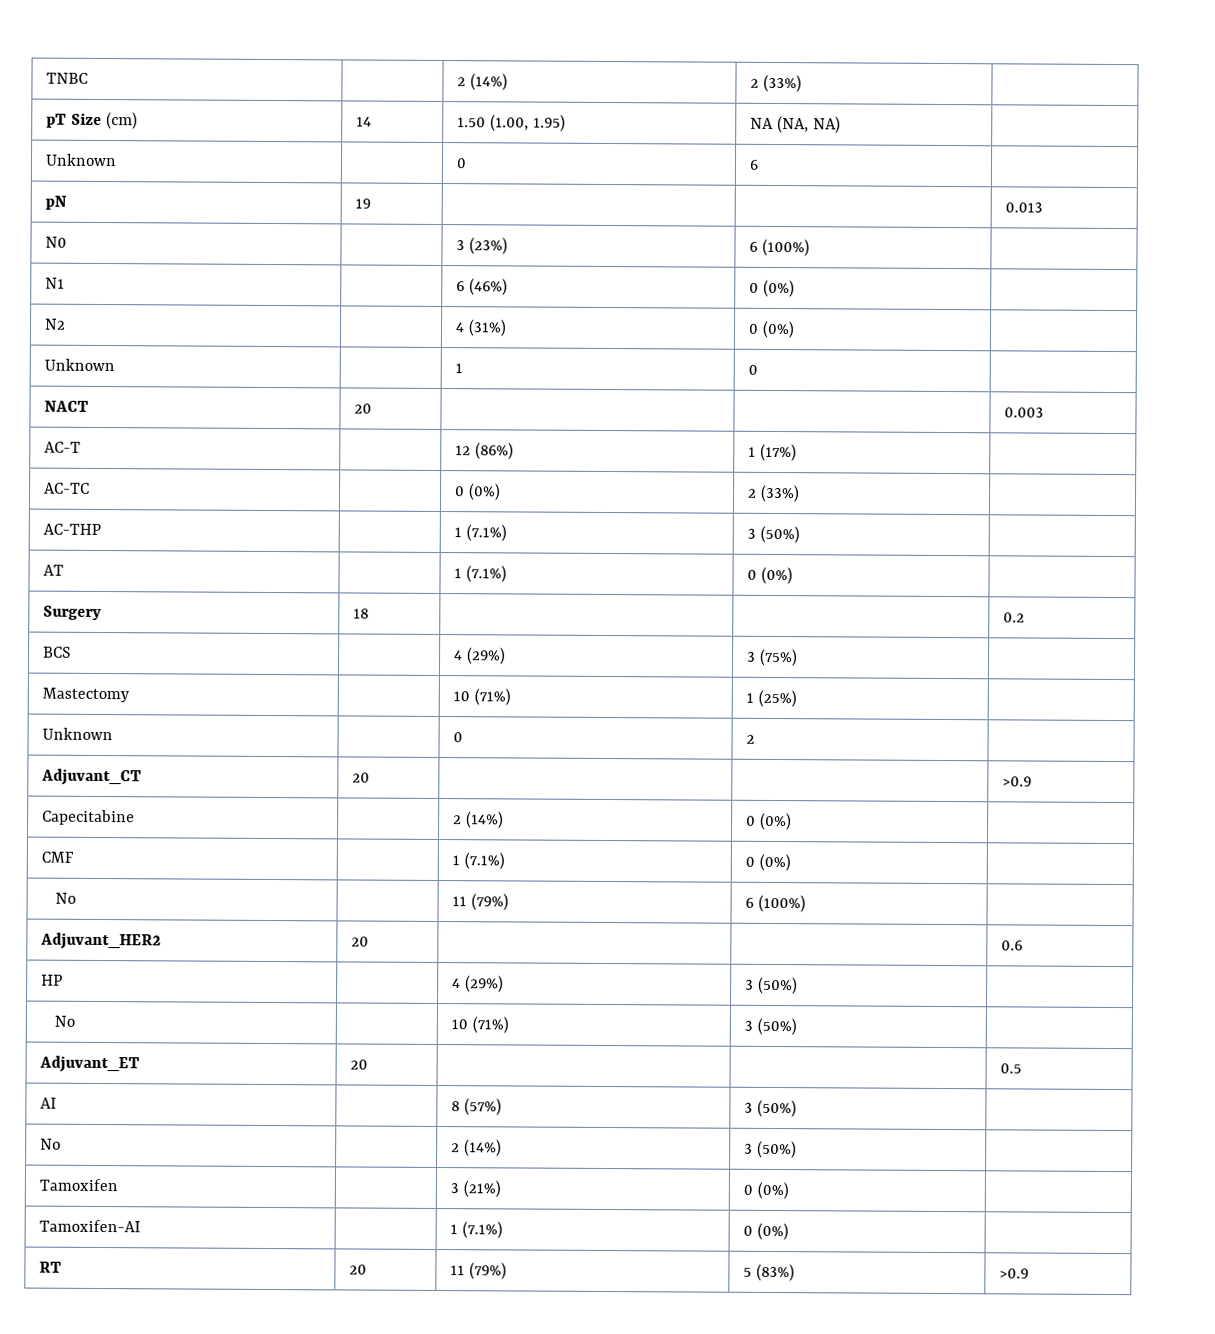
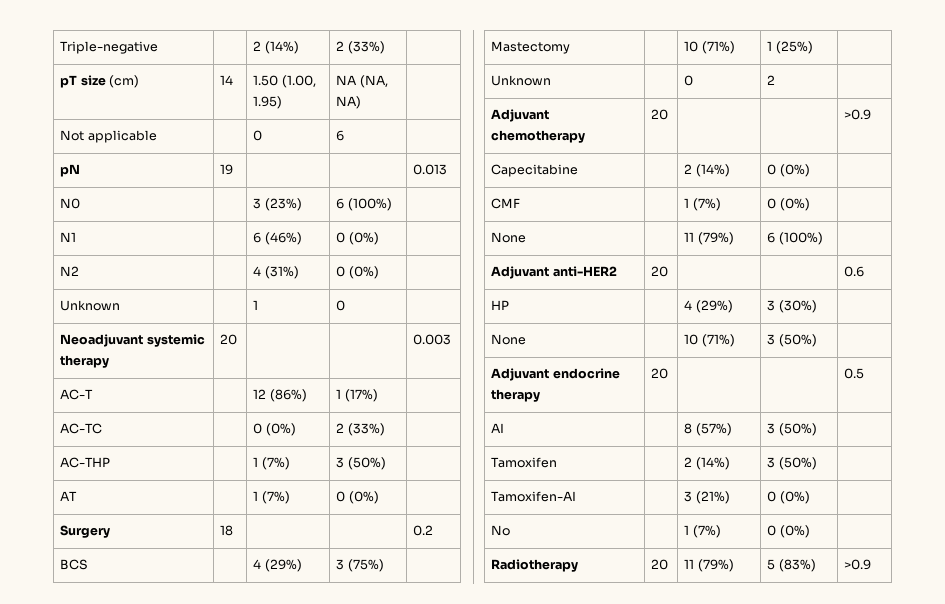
[46,72,89,84] TNBC -> [60,41,159,54] Triple-negative
[71,112,103,125] Size -> [80,75,106,86] size
[45,153,118,167] Unknown -> [60,130,157,143] Not applicable
[44,400,90,412] NACT -> [60,334,205,347] [60,355,110,368] Neoadjuvant systemic therapy
[466,524,508,542] (7.1%) -> [261,457,290,470] (7%)
[466,565,508,583] (7.1%) -> [261,491,290,504] (7%)
[41,768,143,786] Adjuvant_CT -> [491,109,550,122] [491,130,586,143] Adjuvant chemotherapy
[464,852,506,870] [745,853,792,872] [54,892,76,904] (7.1%) | 0 (0%) | // No -> [692,198,721,211] [767,198,810,211] [491,232,527,243] (7%) | 0 (0%) | // None
[40,932,162,950] Adjuvant_HER2 -> [491,266,617,279] Adjuvant anti-HER2
[758,976,799,995] [53,1015,75,1027] (50%) | // No -> [778,300,817,313] [491,334,527,345] (30%) | // None
[39,1055,141,1073] Adjuvant_ET -> [491,368,620,381] [491,389,541,402] Adjuvant endocrine therapy
[40,1138,62,1150] No -> [491,457,558,468] Tamoxifen
[39,1178,119,1192] Tamoxifen -> [491,491,577,502] Tamoxifen-AI
[39,1219,142,1233] [450,1221,504,1239] [743,1222,790,1241] [39,1261,63,1273] Tamoxifen-AI | | 1 (7.1%) | 0 (0%) | // RT -> [491,525,511,536] [684,525,721,538] [767,525,810,538] [491,559,579,572] No | | 1 (7%) | 0 (0%) | // Radiotherapy

